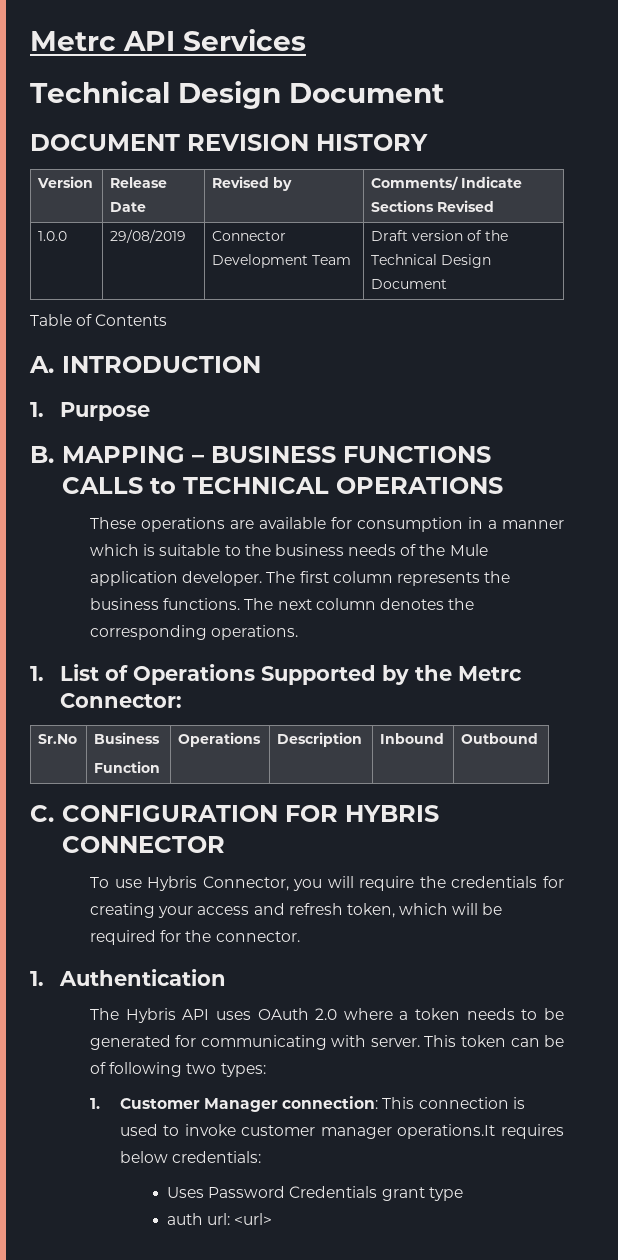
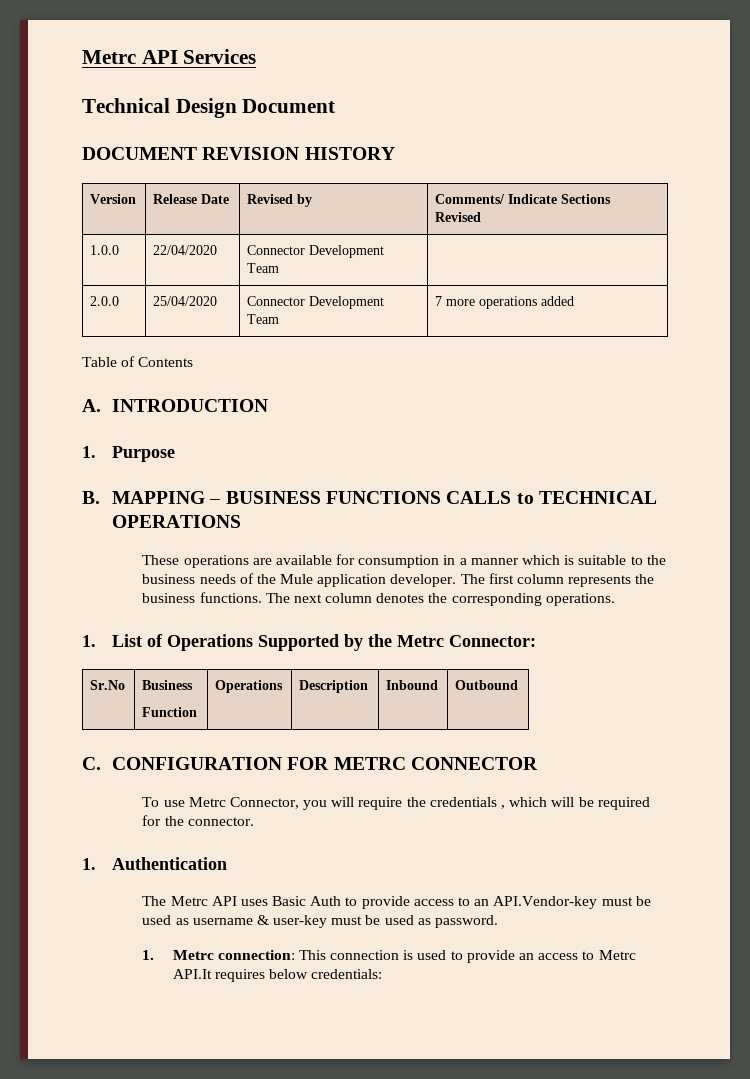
[110,229,187,243] [212,231,287,241] [212,254,352,268] [371,230,509,241] [371,254,492,268] [371,279,448,289] 29/08/2019 | Connector Development Team | Draft version of the Technical Design Document -> [153,245,218,255] [247,245,385,258] [247,263,280,273] [90,296,120,306] [153,296,218,306] [247,296,385,309] [247,314,280,324] [435,296,575,309] 22/04/2020 | Connector Development Team | // 2.0.0 | 25/04/2020 | Connector Development Team | 7 more operations added
[344,805,439,822] HYBRIS -> [333,757,406,770] METRC
[147,876,198,891] Hybris -> [188,797,226,807] Metrc
[543,876,565,888] [89,903,395,918] for creating your access and refresh token, -> [501,805,506,809] ,
[125,1008,176,1023] Hybris -> [170,896,208,906] Metrc
[257,1008,564,1020] [89,1035,564,1050] [89,1062,266,1077] [89,1098,279,1112] OAuth 2.0 where a token needs to be generated for communicating with server. This token can be of following two types: // 1. Customer Manager -> [272,896,651,909] [142,915,499,928] [142,950,214,960] Basic Auth to provide access to an API.Vendor-key must be used as username & user-key must be used as password. // 1. Metrc
[184,1124,564,1139] [119,1151,262,1163] [166,1186,463,1201] [166,1213,273,1225] invoke customer manager operations.It requires below credentials: // Uses Password Credentials grant type // auth url: <url> -> [466,950,636,963] [172,969,383,982] provide an access to Metrc API.It requires below credentials:

